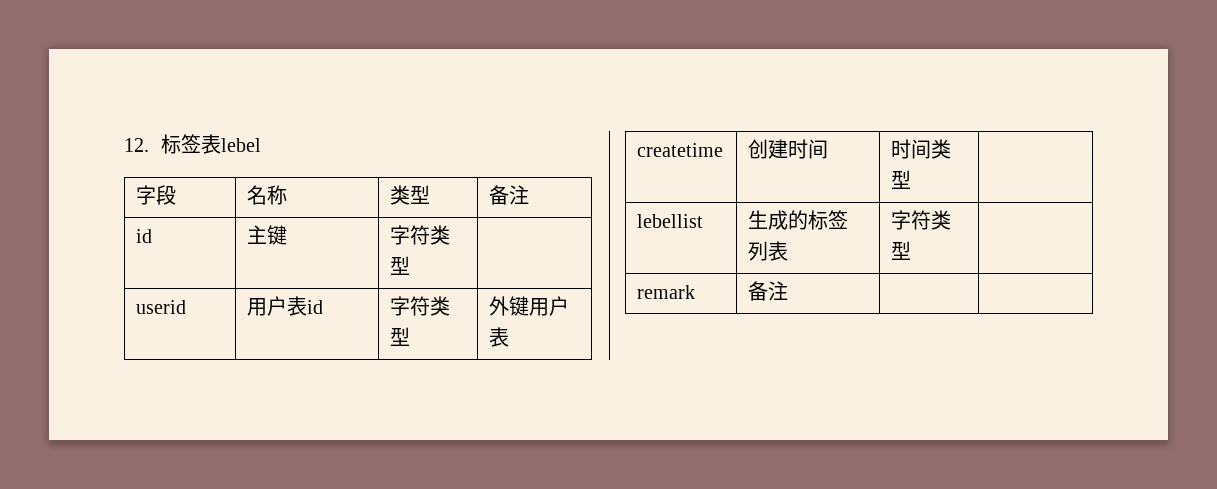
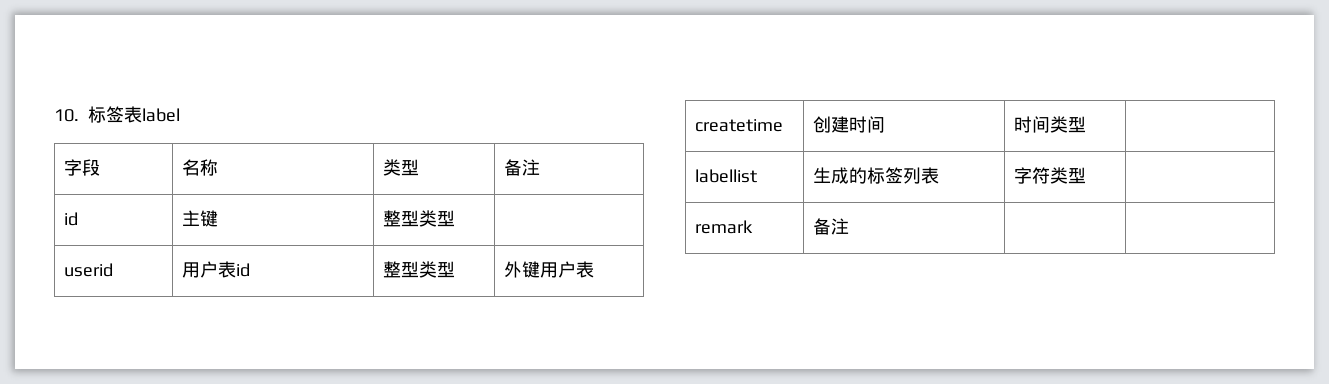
[124,134,262,154] 12.标签表lebel -> [54,106,180,123] 10.标签表label
[390,225,431,245] 字符 -> [383,210,420,227] 整型
[390,296,431,316] 字符 -> [383,261,420,278] 整型
[637,214,704,228] lebellist -> [695,169,758,183] labellist

